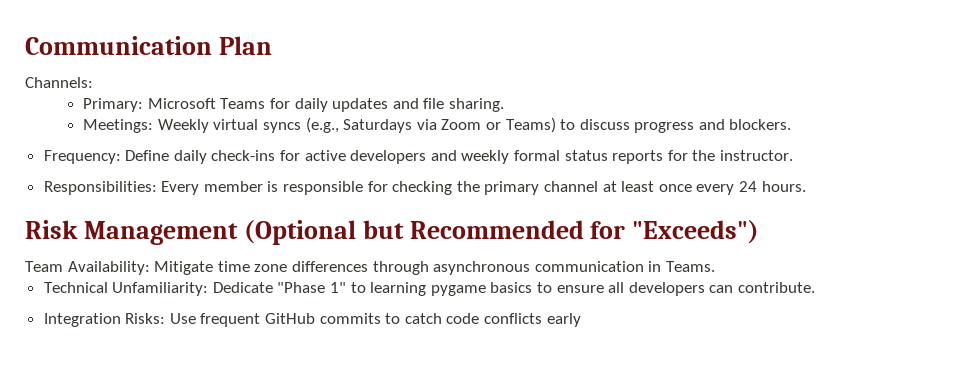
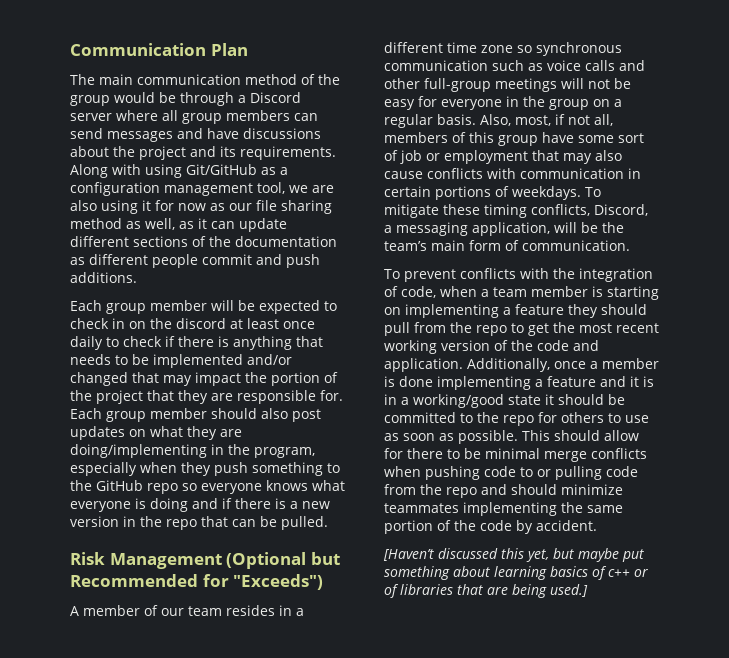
[25,77,93,88] [83,98,504,112] [83,117,792,133] [43,150,793,164] [43,181,806,195] Channels: // Primary: Microsoft Teams for daily updates and file sharing. // Meetings: Weekly virtual syncs (e.g., Saturdays via Zoom or Teams) to discuss progress and blockers. // Frequency: Define daily check-ins for active developers and weekly formal status reports for the instructor. // Responsibilities: Every member is responsible for checking the primary channel at least once every 24 hours. -> [70,74,340,85] [70,92,301,106] [70,110,318,124] [70,128,321,142] [70,146,336,160] [70,164,288,178] [70,182,334,196] [70,200,332,214] [70,218,287,232] [70,236,337,247] [70,254,320,268] [70,272,137,283] [70,300,337,314] [70,318,315,329] [70,336,323,350] [70,354,292,368] [70,372,338,386] [70,390,343,404] [70,408,321,422] [70,426,242,440] [70,444,315,458] [70,462,340,476] [70,480,345,494] [70,498,330,512] [70,516,328,530] The main communication method of the group would be through a Discord server where all group members can send messages and have discussions about the project and its requirements. Along with using Git/GitHub as a configuration management tool, we are also using it for now as our file sharing method as well, as it can update different sections of the documentation as different people commit and push additions. // Each group member will be expected to check in on the discord at least once daily to check if there is anything that needs to be implemented and/or changed that may impact the portion of the project that they are responsible for. Each group member should also post updates on what they are doing/implementing in the program, especially when they push something to the GitHub repo so everyone knows what everyone is doing and if there is a new version in the repo that can be pulled.
[25,261,715,275] [43,282,815,296] [43,313,581,327] Team Availability: Mitigate time zone differences through asynchronous communication in Teams. // Technical Unfamiliarity: Dedicate "Phase 1" to learning pygame basics to ensure all developers can contribute. // Integration Risks: Use frequent GitHub commits to catch code conflicts early -> [70,605,304,616] [384,42,622,56] [384,60,645,71] [384,78,631,92] [384,96,622,110] [384,114,613,128] [384,132,644,146] [384,150,622,164] [384,168,641,179] [384,186,601,200] [384,204,648,218] [384,222,624,236] [384,240,630,251] [384,268,653,282] [384,286,659,300] [384,304,647,318] [384,322,659,336] [384,340,599,354] [384,358,659,372] [384,376,654,390] [384,394,625,408] [384,412,649,426] [384,430,639,444] [384,448,647,462] [384,466,638,480] [384,484,623,498] [384,502,623,516] [384,520,597,534] [383,548,644,562] [384,566,648,580] [384,584,588,598] A member of our team resides in a different time zone so synchronous communication such as voice calls and other full-group meetings will not be easy for everyone in the group on a regular basis. Also, most, if not all, members of this group have some sort of job or employment that may also cause conflicts with communication in certain portions of weekdays. To mitigate these timing conflicts, Discord, a messaging application, will be the team’s main form of communication. // To prevent conflicts with the integration of code, when a team member is starting on implementing a feature they should pull from the repo to get the most recent working version of the code and application. Additionally, once a member is done implementing a feature and it is in a working/good state it should be committed to the repo for others to use as soon as possible. This should allow for there to be minimal merge conflicts when pushing code to or pulling code from the repo and should minimize teammates implementing the same portion of the code by accident. // [Haven’t discussed this yet, but maybe put something about learning basics of c++ or of libraries that are being used.]

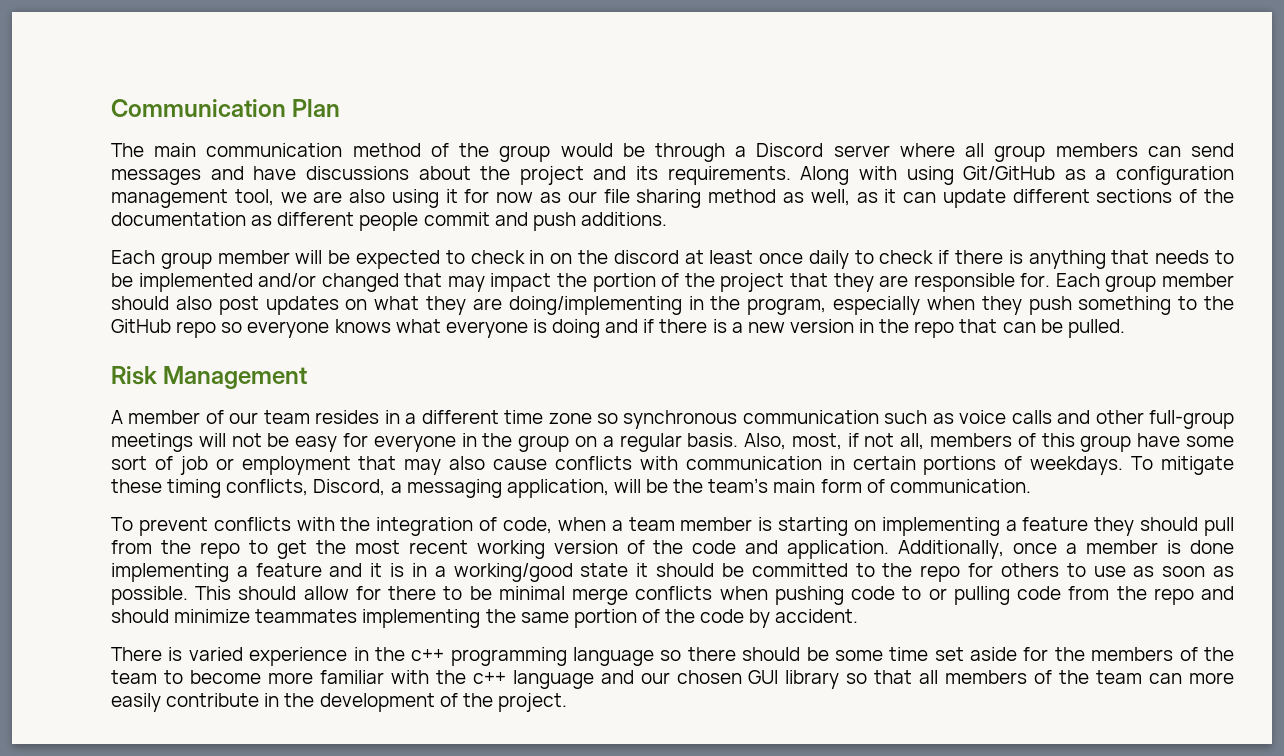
[226,552,340,569] [70,574,324,590] (Optional but Recommended for "Exceeds") -> (308, 377) none
[383,548,644,562] [384,566,648,580] [384,584,588,598] [Haven’t discussed this yet, but maybe put something about learning basics of c++ or of libraries that are being used.] -> [111,647,1235,666] [111,670,1235,689] [111,693,567,712] There is varied experience in the c++ programming language so there should be some time set aside for the members of the team to become more familiar with the c++ language and our chosen GUI library so that all members of the team can more easily contribute in the development of the project.

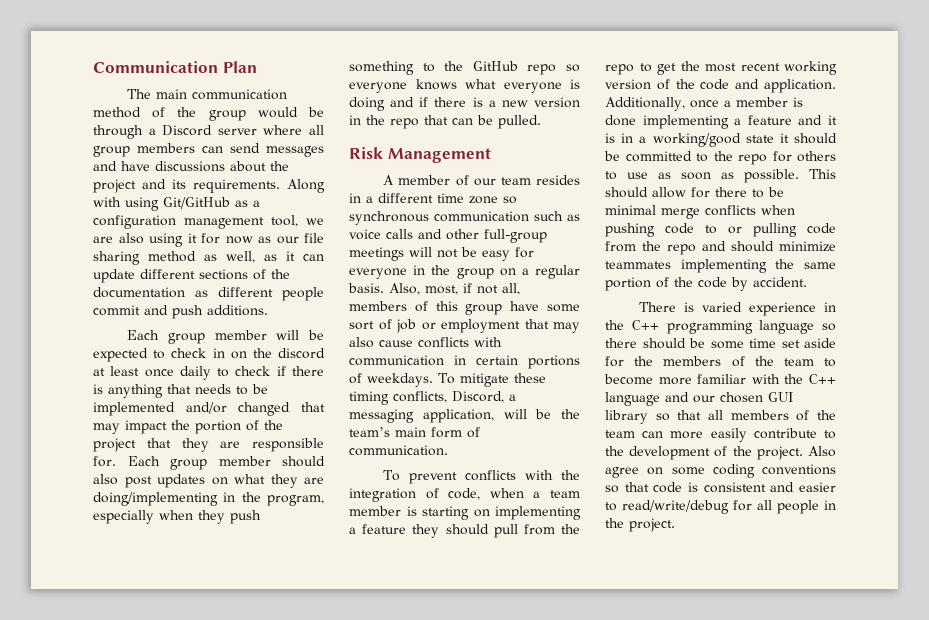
[411,649,445,661] c++ -> [631,320,659,330] C++
[472,672,506,684] c++ -> [809,374,836,384] C++
[264,693,280,707] in -> [824,430,836,439] to
(567, 702) none -> [808,446,836,457] [605,464,836,478] [605,482,836,493] [605,500,836,514] [605,518,675,532] Also agree on some coding conventions so that code is consistent and easier to read/write/debug for all people in the project.

